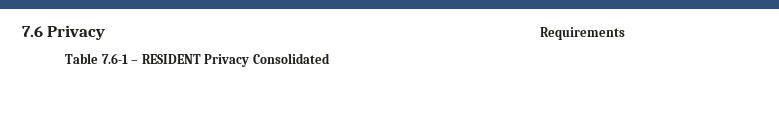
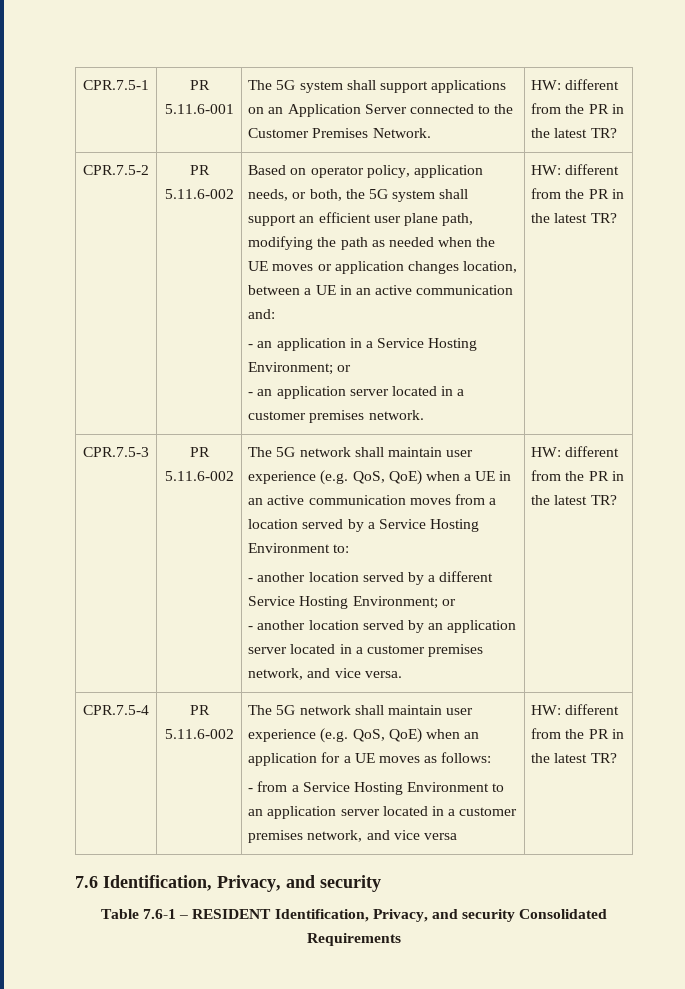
[22,25,106,40] 7.6 Privacy -> [83,80,149,90] [189,80,210,90] [164,104,234,114] [248,80,507,93] [248,104,514,117] [248,128,431,138] [531,79,620,90] [531,103,624,114] [531,128,617,138] [83,165,149,175] [189,165,210,175] [164,189,234,199] [248,165,483,178] [248,189,469,202] [248,212,474,226] [248,236,496,250] [248,261,518,274] [248,285,514,295] [248,309,276,319] [248,338,478,351] [248,362,352,375] [248,386,465,399] [248,410,424,423] [531,164,620,175] [531,188,624,199] [531,213,617,223] [83,447,149,457] [189,447,210,457] [164,471,234,481] [248,447,474,457] [248,470,512,485] [248,494,497,505] [248,519,480,532] [248,543,350,553] [248,571,494,585] [248,596,456,609] [248,620,517,633] [248,644,484,657] [248,668,402,680] [531,446,620,457] [531,470,624,481] [531,495,617,505] [83,705,149,715] [189,705,210,715] [164,729,234,739] [248,705,474,715] [248,728,480,743] [248,752,492,766] [248,781,505,795] [248,806,518,819] [248,830,457,843] [531,704,620,715] [531,728,624,739] [531,753,617,763] [75,875,381,892] CPR.7.5-1 | PR 5.11.6-001 | The 5G system shall support applications on an Application Server connected to the Customer Premises Network. | HW: different from the PR in the latest TR? // CPR.7.5-2 | PR 5.11.6-002 | Based on operator policy, application needs, or both, the 5G system shall support an efficient user plane path, modifying the path as needed when the UE moves or application changes location, between a UE in an active communication and: // - an application in a Service Hosting Environment; or // - an application server located in a customer premises network. | HW: different from the PR in the latest TR? // CPR.7.5-3 | PR 5.11.6-002 | The 5G network shall maintain user experience (e.g. QoS, QoE) when a UE in an active communication moves from a location served by a Service Hosting Environment to: // - another location served by a different Service Hosting Environment; or // - another location served by an application server located in a customer premises network, and vice versa. | HW: different from the PR in the latest TR? // CPR.7.5-4 | PR 5.11.6-002 | The 5G network shall maintain user experience (e.g. QoS, QoE) when an application for a UE moves as follows: // - from a Service Hosting Environment to an application server located in a customer premises network, and vice versa | HW: different from the PR in the latest TR? // 7.6 Identification, Privacy, and security
[204,54,250,67] Privacy -> [274,909,516,922] Identification, Privacy, and security

